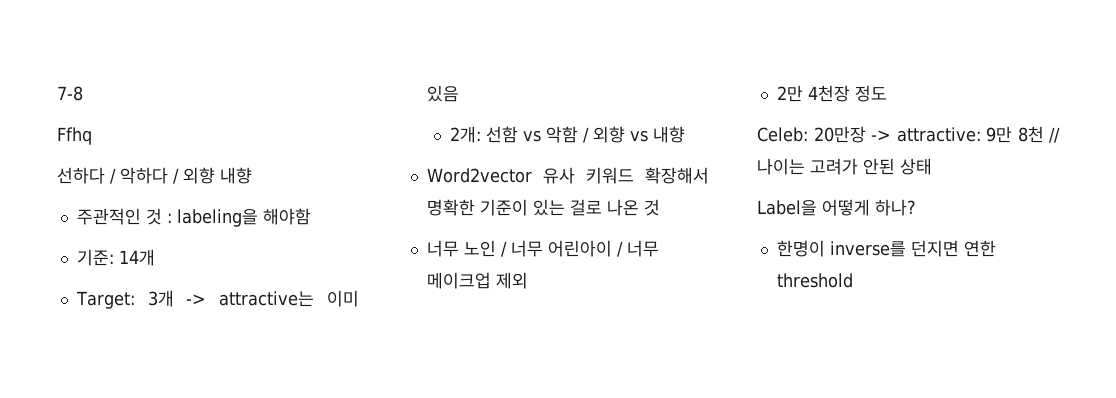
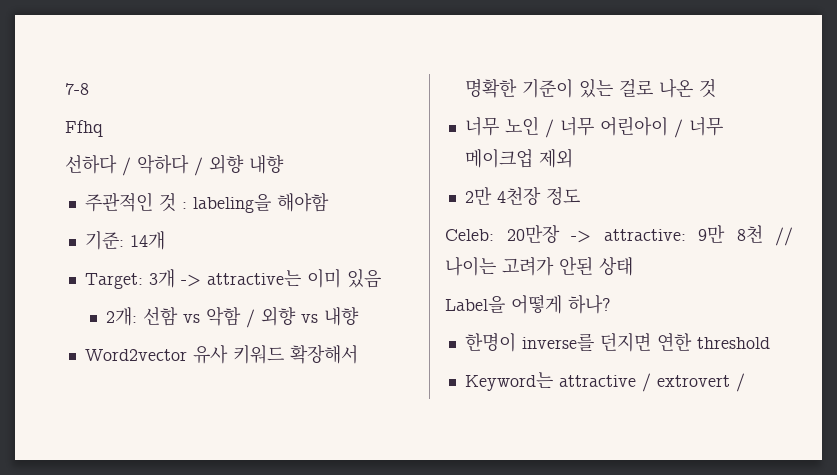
(853, 280) none -> [464,372,745,392] // Keyword는 attractive / extrovert /

